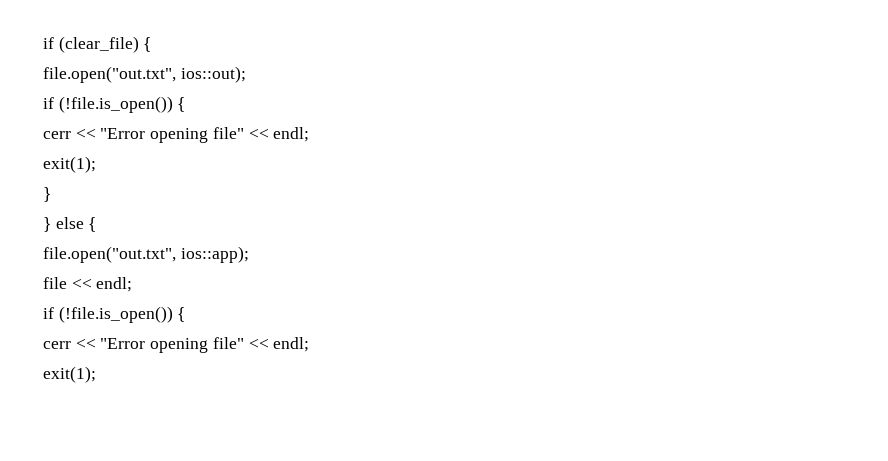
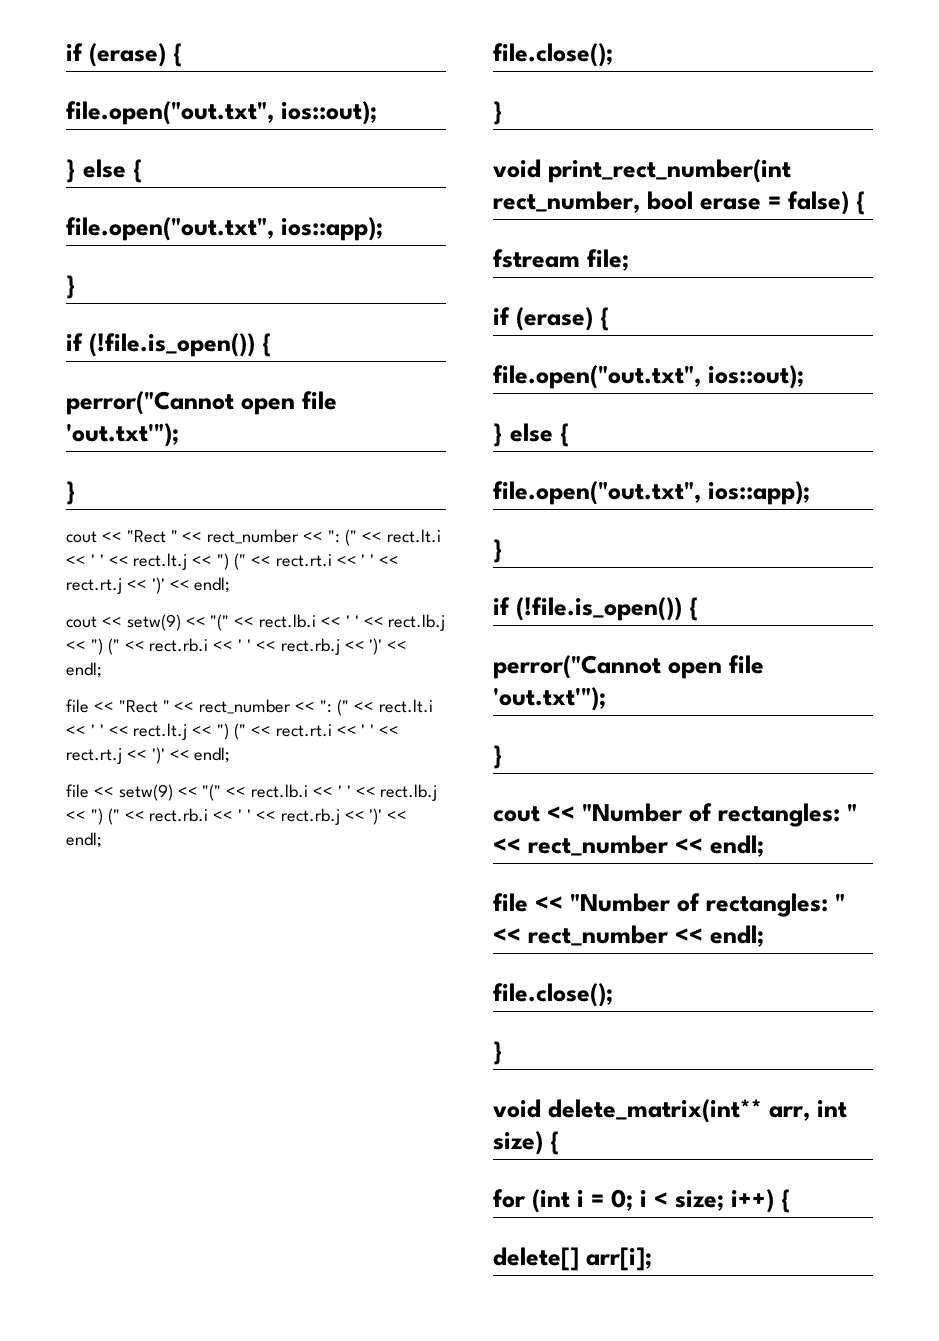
[43,36,152,53] [43,66,246,83] [43,96,186,113] [43,127,310,143] [43,156,96,173] [43,187,51,202] [43,217,97,232] [43,246,249,263] [43,277,133,292] [43,306,186,323] [43,337,310,353] [43,366,96,383] if (clear_file) { // file.open("out.txt", ios::out); // if (!file.is_open()) { // cerr << "Error opening file" << endl; // exit(1); // } // } else { // file.open("out.txt", ios::app); // file << endl; // if (!file.is_open()) { // cerr << "Error opening file" << endl; // exit(1); -> [66,43,182,67] [66,101,377,125] [66,159,142,183] [66,217,383,241] [66,275,76,299] [66,333,271,357] [66,391,337,415] [66,423,179,447] [66,481,76,505] [66,529,441,546] [66,553,400,570] [66,577,231,594] [66,614,446,631] [66,638,408,655] [66,662,102,678] [66,699,433,716] [66,723,400,740] [66,747,231,764] [66,784,438,801] [66,808,408,825] [66,832,102,848] [493,43,613,67] [493,101,503,125] [493,159,791,183] [493,191,865,215] [493,249,629,271] [493,307,609,331] [493,365,804,389] [493,423,569,447] [493,481,810,505] [493,539,503,563] [493,597,698,621] [493,655,764,679] [493,687,606,711] [493,745,503,769] [493,803,857,827] [493,835,764,857] [493,893,845,917] [493,925,764,947] [493,983,613,1007] [493,1041,503,1065] [493,1099,847,1123] [493,1131,559,1155] [493,1189,790,1213] [493,1247,652,1271] if (erase) { // file.open("out.txt", ios::out); // } else { // file.open("out.txt", ios::app); // } // if (!file.is_open()) { // perror("Cannot open file 'out.txt'"); // } // cout << "Rect " << rect_number << ": (" << rect.lt.i << ' ' << rect.lt.j << ") (" << rect.rt.i << ' ' << rect.rt.j << ')' << endl; // cout << setw(9) << "(" << rect.lb.i << ' ' << rect.lb.j << ") (" << rect.rb.i << ' ' << rect.rb.j << ')' << endl; // file << "Rect " << rect_number << ": (" << rect.lt.i << ' ' << rect.lt.j << ") (" << rect.rt.i << ' ' << rect.rt.j << ')' << endl; // file << setw(9) << "(" << rect.lb.i << ' ' << rect.lb.j << ") (" << rect.rb.i << ' ' << rect.rb.j << ')' << endl; // file.close(); // } // void print_rect_number(int rect_number, bool erase = false) { // fstream file; // if (erase) { // file.open("out.txt", ios::out); // } else { // file.open("out.txt", ios::app); // } // if (!file.is_open()) { // perror("Cannot open file 'out.txt'"); // } // cout << "Number of rectangles: " << rect_number << endl; // file << "Number of rectangles: " << rect_number << endl; // file.close(); // } // void delete_matrix(int** arr, int size) { // for (int i = 0; i < size; i++) { // delete[] arr[i];

